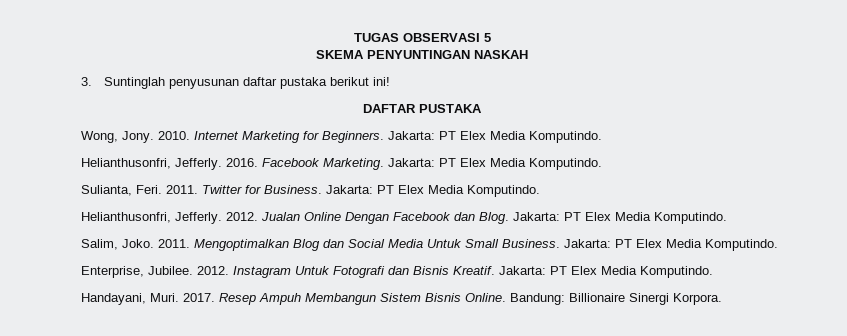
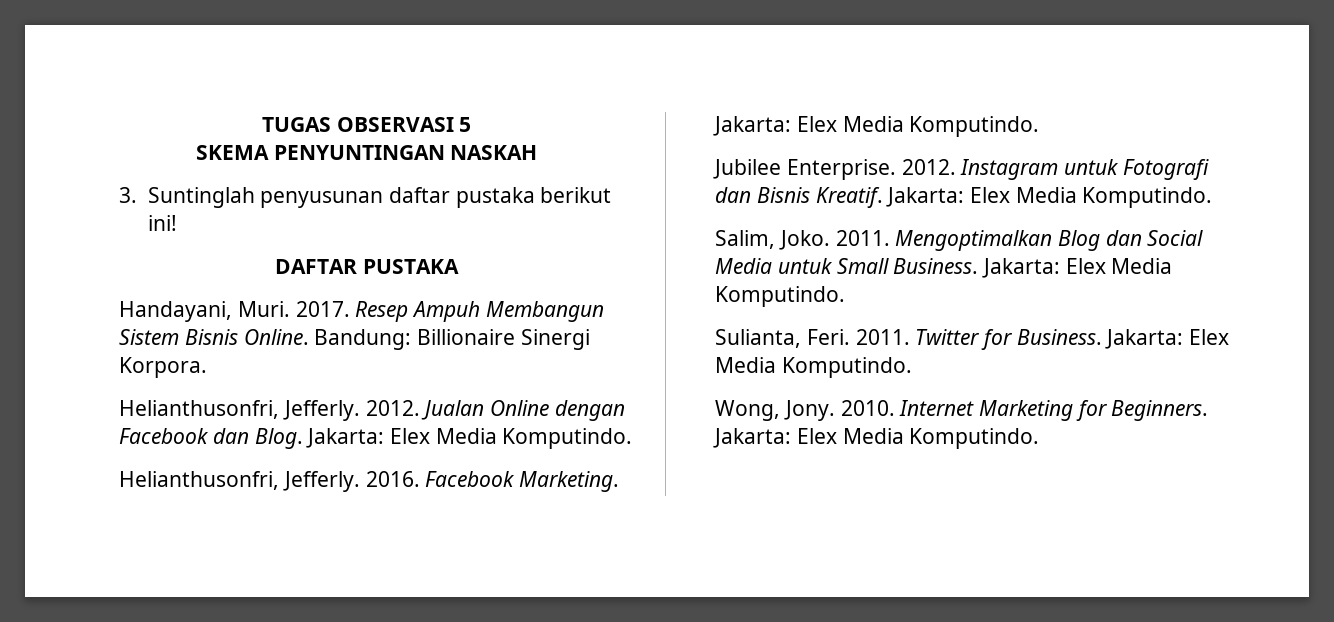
[81,131,603,143] [81,158,603,170] [81,185,541,197] [81,212,728,224] [81,239,779,251] [81,266,714,278] // Wong, Jony. 2010. Internet Marketing for Beginners. Jakarta: PT Elex Media Komputindo. // Helianthusonfri, Jefferly. 2016. Facebook Marketing. Jakarta: PT Elex Media Komputindo. // Sulianta, Feri. 2011. Twitter for Business. Jakarta: PT Elex Media Komputindo. // Helianthusonfri, Jefferly. 2012. Jualan Online Dengan Facebook dan Blog. Jakarta: PT Elex Media Komputindo. // Salim, Joko. 2011. Mengoptimalkan Blog dan Social Media Untuk Small Business. Jakarta: PT Elex Media Komputindo. // Enterprise, Jubilee. 2012. Instagram Untuk Fotografi dan Bisnis Kreatif. Jakarta: PT Elex Media Komputindo. -> (459, 266) none
(723, 299) none -> [119,400,625,421] [119,428,633,449] [119,471,619,492] [713,116,1040,137] [713,159,1209,180] [715,187,1213,208] [715,230,1204,251] [715,258,1173,278] [715,286,846,307] [715,329,1229,350] [715,357,912,378] [715,400,1209,421] [713,428,1040,449] // Helianthusonfri, Jefferly. 2012. Jualan Online dengan Facebook dan Blog. Jakarta: Elex Media Komputindo. // Helianthusonfri, Jefferly. 2016. Facebook Marketing. Jakarta: Elex Media Komputindo. // Jubilee Enterprise. 2012. Instagram untuk Fotografi dan Bisnis Kreatif. Jakarta: Elex Media Komputindo. // Salim, Joko. 2011. Mengoptimalkan Blog dan Social Media untuk Small Business. Jakarta: Elex Media Komputindo. // Sulianta, Feri. 2011. Twitter for Business. Jakarta: Elex Media Komputindo. // Wong, Jony. 2010. Internet Marketing for Beginners. Jakarta: Elex Media Komputindo.

